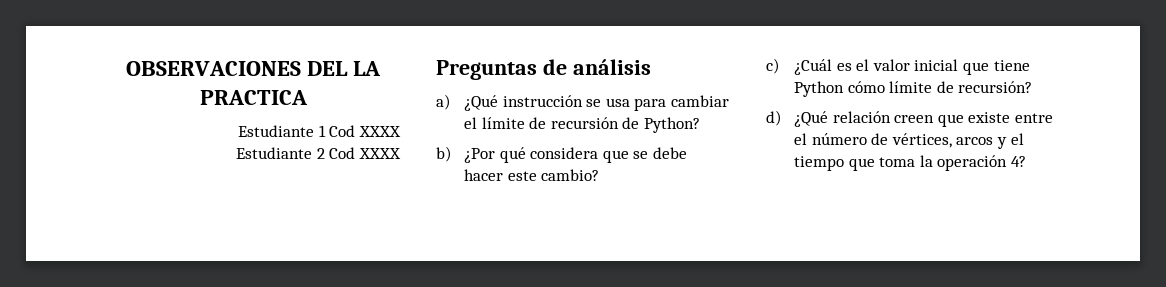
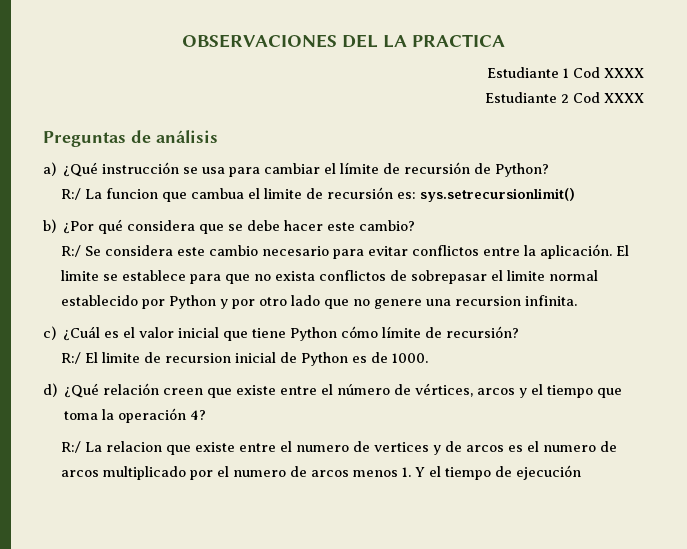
(701, 125) none -> [60,187,575,202] // R:/ La funcion que cambua el limite de recursión es: sys.setrecursionlimit()
(600, 175) none -> [60,244,629,259] [60,270,598,284] [60,295,577,309] // R:/ Se considera este cambio necesario para evitar conflictos entre la aplicación. El limite se establece para que no exista conflictos de sobrepasar el limite normal establecido por Python y por otro lado que no genere una recursion infinita.
(1033, 87) none -> [60,352,428,366] // R:/ El limite de recursion inicial de Python es de 1000.
(1027, 161) none -> [60,441,617,455] [60,465,581,480] // R:/ La relacion que existe entre el numero de vertices y de arcos es el numero de arcos multiplicado por el numero de arcos menos 1. Y el tiempo de ejecución

